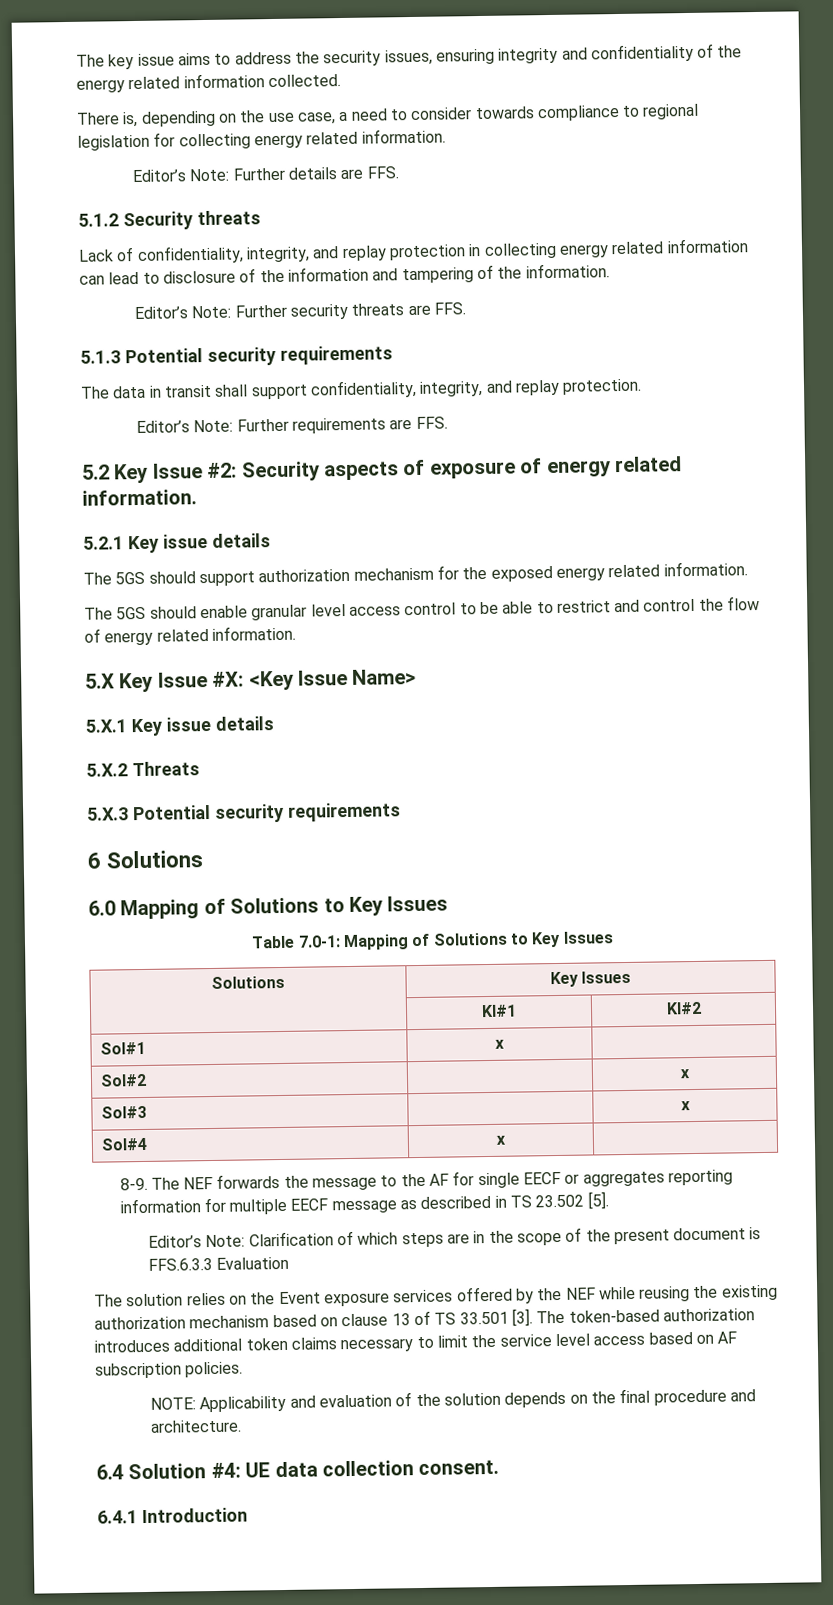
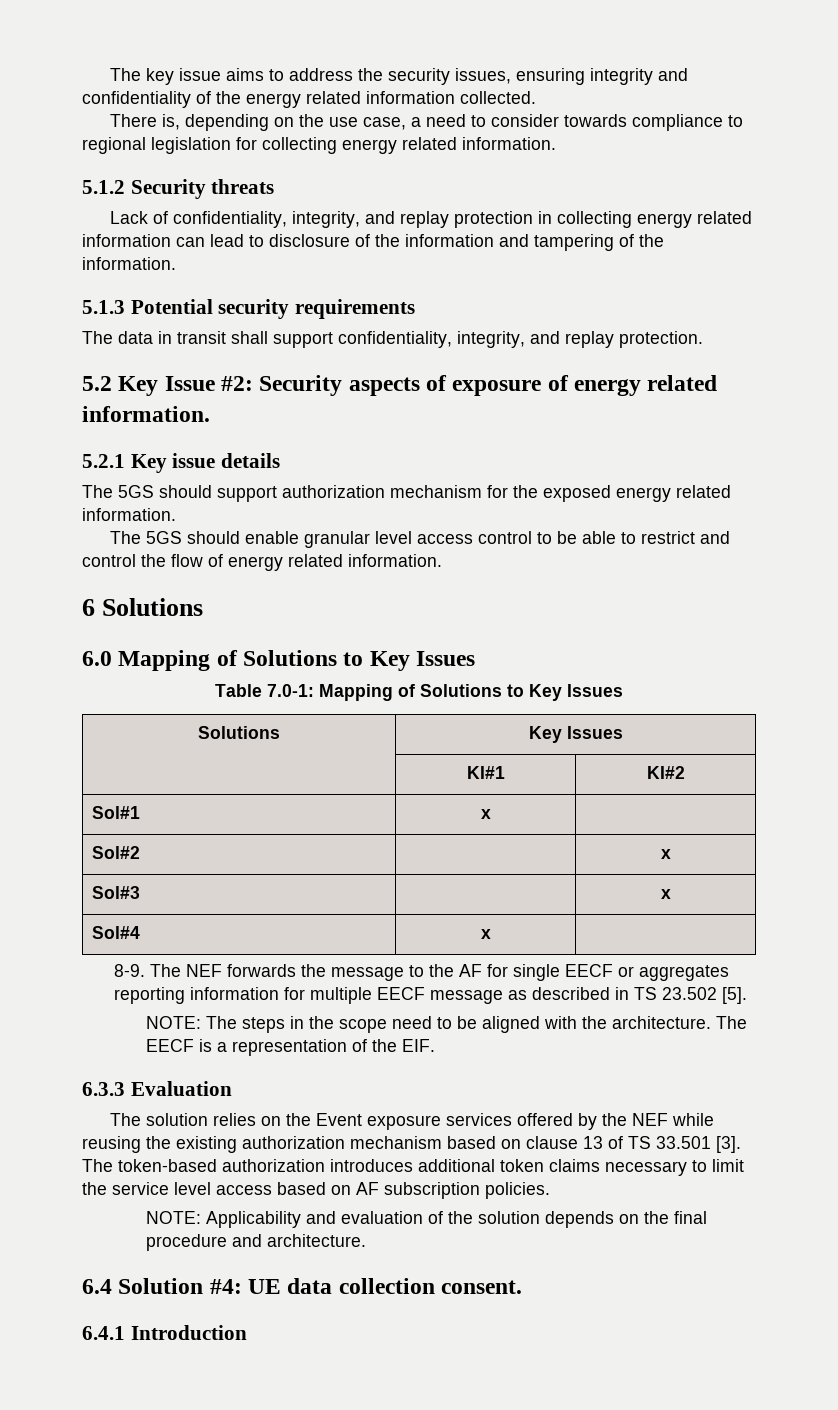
[131,166,399,183] // Editor’s Note: Further details are FFS. -> (556, 143) none
[133,302,466,320] // Editor’s Note: Further security threats are FFS. -> (176, 263) none
[135,416,448,434] // Editor’s Note: Further requirements are FFS. -> (703, 339) none
[85,668,417,693] [85,716,274,737] [86,761,200,777] [87,802,401,823] // 5.X Key Issue #X: <Key Issue Name> // 5.X.1 Key issue details // 5.X.2 Threats // 5.X.3 Potential security requirements -> (442, 560) none
[147,1227,762,1248] [147,1258,213,1271] Editor’s Note: Clarification of which steps are in the scope of the present document is FFS.6.3.3 -> [145,1016,747,1033] [145,1039,435,1056] [82,1082,125,1096] NOTE: The steps in the scope need to be aligned with the architecture. The EECF is a representation of the EIF. // 6.3.3

